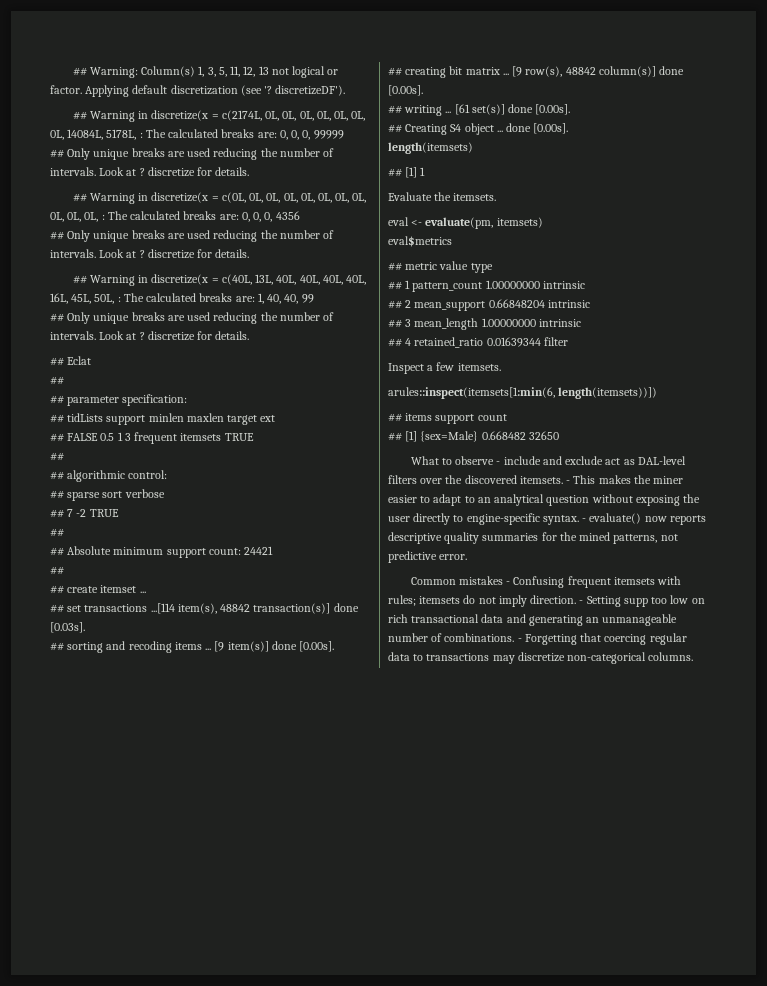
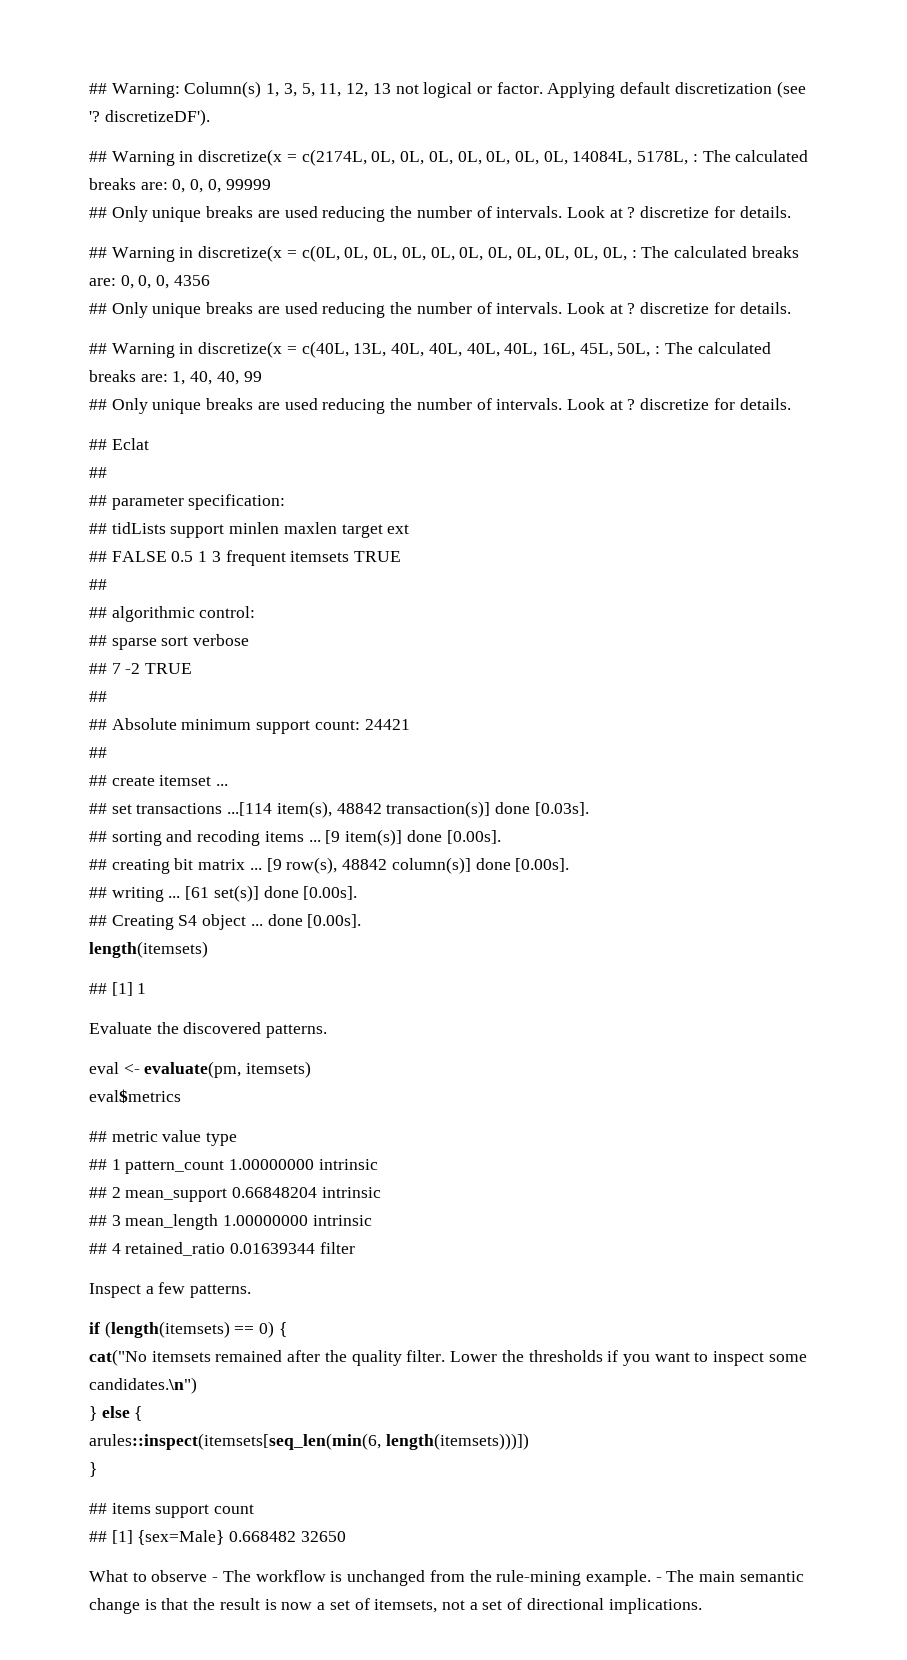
[453,193,497,201] itemsets. -> [183,1022,328,1038] discovered patterns.
[457,363,501,371] [388,387,658,399] itemsets. // arules::inspect(itemsets[1:min(6, length(itemsets))]) -> [190,1284,252,1298] [89,1321,287,1338] [89,1349,807,1366] [89,1377,197,1394] [89,1406,143,1421] [89,1433,529,1450] [89,1462,97,1477] patterns. // if (length(itemsets) == 0) { // cat("No itemsets remained after the quality filter. Lower the thresholds if you want to inspect some candidates.\n") // } else { // arules::inspect(itemsets[seq_len(min(6, length(itemsets)))]) // }
[503,456,686,465] [388,475,684,484] [388,494,701,506] [388,513,706,525] [388,532,678,544] [388,551,468,563] [410,576,682,588] [388,595,705,607] [388,614,678,626] [388,633,687,645] [388,652,694,664] include and exclude act as DAL-level filters over the discovered itemsets. - This makes the miner easier to adapt to an analytical question without exposing the user directly to engine-specific syntax. - evaluate() now reports descriptive quality summaries for the mined patterns, not predictive error. // Common mistakes - Confusing frequent itemsets with rules; itemsets do not imply direction. - Setting supp too low on rich transactional data and generating an unmanageable number of combinations. - Forgetting that coercing regular data to transactions may discretize non-categorical columns. -> [222,1570,804,1586] [89,1598,702,1614] The workflow is unchanged from the rule-mining example. - The main semantic change is that the result is now a set of itemsets, not a set of directional implications.

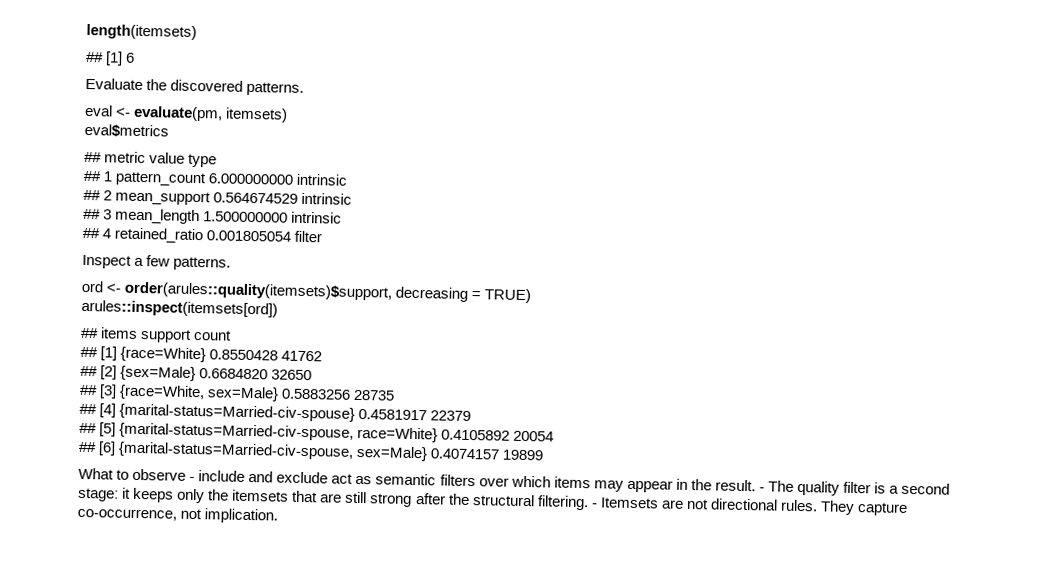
[89,81,806,98] [89,109,210,126] [89,149,809,166] [89,178,271,193] [89,206,791,222] [89,245,799,262] [89,275,210,289] [89,302,791,318] [89,341,771,358] [89,370,262,385] [89,398,791,414] [89,438,149,450] [89,467,107,478] [89,494,286,510] [89,522,410,538] [89,550,402,566] [89,579,107,590] [89,606,256,622] [89,634,250,650] [89,663,193,674] [89,691,107,702] [89,718,410,734] [89,747,107,758] [89,775,229,786] [89,801,589,818] [89,829,501,846] [89,857,570,874] [89,885,358,902] [89,914,362,930] ## Warning: Column(s) 1, 3, 5, 11, 12, 13 not logical or factor. Applying default discretization (see '? discretizeDF'). // ## Warning in discretize(x = c(2174L, 0L, 0L, 0L, 0L, 0L, 0L, 0L, 14084L, 5178L, : The calculated breaks are: 0, 0, 0, 99999 // ## Only unique breaks are used reducing the number of intervals. Look at ? discretize for details. // ## Warning in discretize(x = c(0L, 0L, 0L, 0L, 0L, 0L, 0L, 0L, 0L, 0L, 0L, : The calculated breaks are: 0, 0, 0, 4356 // ## Only unique breaks are used reducing the number of intervals. Look at ? discretize for details. // ## Warning in discretize(x = c(40L, 13L, 40L, 40L, 40L, 40L, 16L, 45L, 50L, : The calculated breaks are: 1, 40, 40, 99 // ## Only unique breaks are used reducing the number of intervals. Look at ? discretize for details. // ## Eclat // ## // ## parameter specification: // ## tidLists support minlen maxlen target ext // ## FALSE 0.5 1 3 frequent itemsets TRUE // ## // ## algorithmic control: // ## sparse sort verbose // ## 7 -2 TRUE // ## // ## Absolute minimum support count: 24421 // ## // ## create itemset ... // ## set transactions ...[114 item(s), 48842 transaction(s)] done [0.03s]. // ## sorting and recoding items ... [9 item(s)] done [0.00s]. // ## creating bit matrix ... [9 row(s), 48842 column(s)] done [0.00s]. // ## writing ... [61 set(s)] done [0.00s]. // ## Creating S4 object ... done [0.00s]. // -> (86, 31) none
[137,983,147,994] 1 -> [125,52,136,63] 6
[229,1159,315,1170] 1.00000000 -> [208,173,294,185] 6.000000000
[232,1187,318,1198] 0.66848204 -> [213,192,299,204] 0.564674529
[223,1215,309,1226] 1.00000000 -> [203,211,289,223] 1.500000000
[230,1243,316,1254] 0.01639344 -> [206,230,292,242] 0.001805054
[89,1321,287,1338] [89,1349,807,1366] [89,1377,197,1394] [89,1406,143,1421] [89,1433,529,1450] [89,1462,97,1477] if (length(itemsets) == 0) { // cat("No itemsets remained after the quality filter. Lower the thresholds if you want to inspect some candidates.\n") // } else { // arules::inspect(itemsets[seq_len(min(6, length(itemsets)))]) // } -> [81,280,532,304] [81,299,278,318] ord <- order(arules::quality(itemsets)$support, decreasing = TRUE) // arules::inspect(itemsets[ord])
[137,1530,346,1545] [89,1570,804,1586] [89,1598,702,1614] {sex=Male} 0.668482 32650 // What to observe - The workflow is unchanged from the rule-mining example. - The main semantic change is that the result is now a set of itemsets, not a set of directional implications. -> [120,346,323,363] [80,365,313,382] [79,384,396,402] [79,403,472,422] [79,422,555,443] [78,441,545,462] [78,467,951,496] [78,487,909,516] [77,507,279,524] {race=White} 0.8550428 41762 // ## [2] {sex=Male} 0.6684820 32650 // ## [3] {race=White, sex=Male} 0.5883256 28735 // ## [4] {marital-status=Married-civ-spouse} 0.4581917 22379 // ## [5] {marital-status=Married-civ-spouse, race=White} 0.4105892 20054 // ## [6] {marital-status=Married-civ-spouse, sex=Male} 0.4074157 19899 // What to observe - include and exclude act as semantic filters over which items may appear in the result. - The quality filter is a second stage: it keeps only the itemsets that are still strong after the structural filtering. - Itemsets are not directional rules. They capture co-occurrence, not implication.

